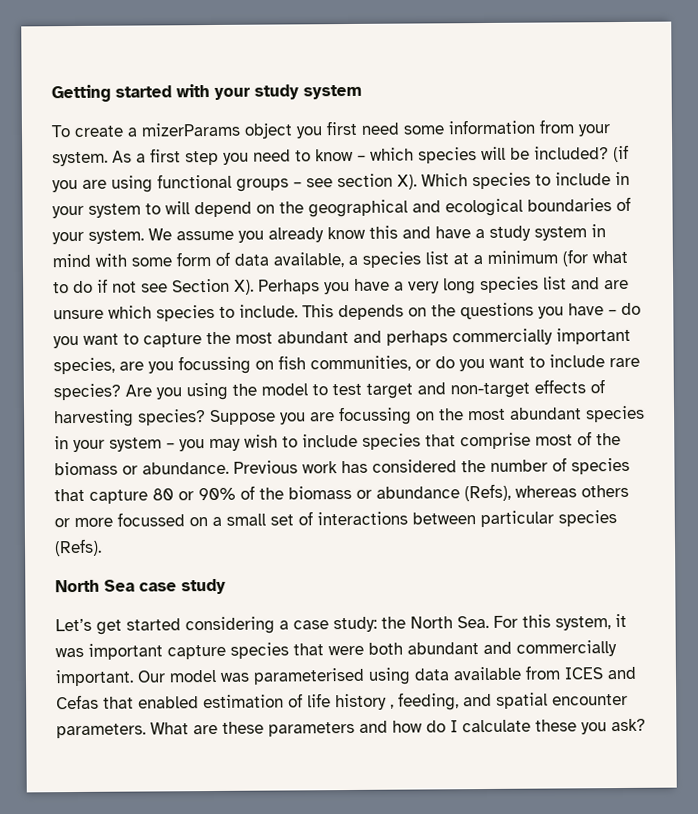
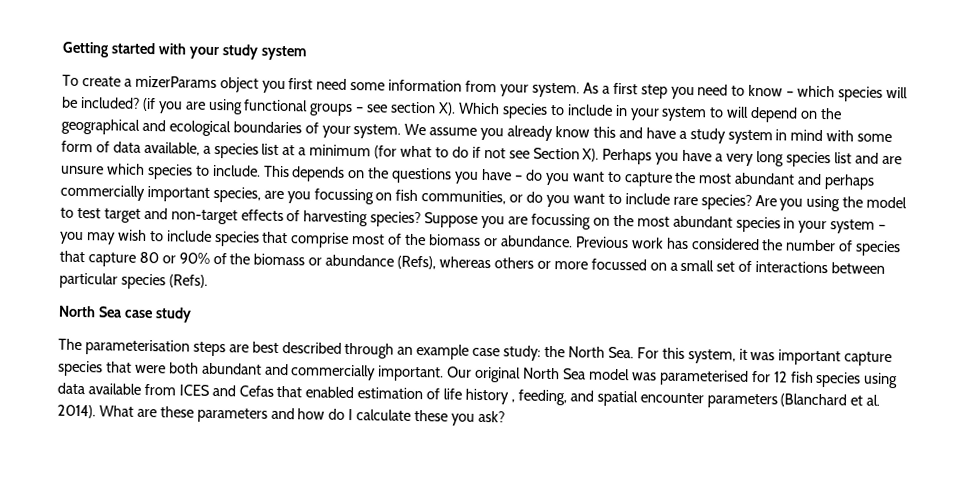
[55,616,289,635] Let’s get started considering a -> [58,338,470,360] The parameterisation steps are best described through an example
[169,667,365,685] model was parameterised -> [474,366,862,388] original North Sea model was parameterised for 12 fish species
[56,723,146,739] parameters. -> [706,393,881,409] [57,404,96,419] parameters (Blanchard et al. 2014).

